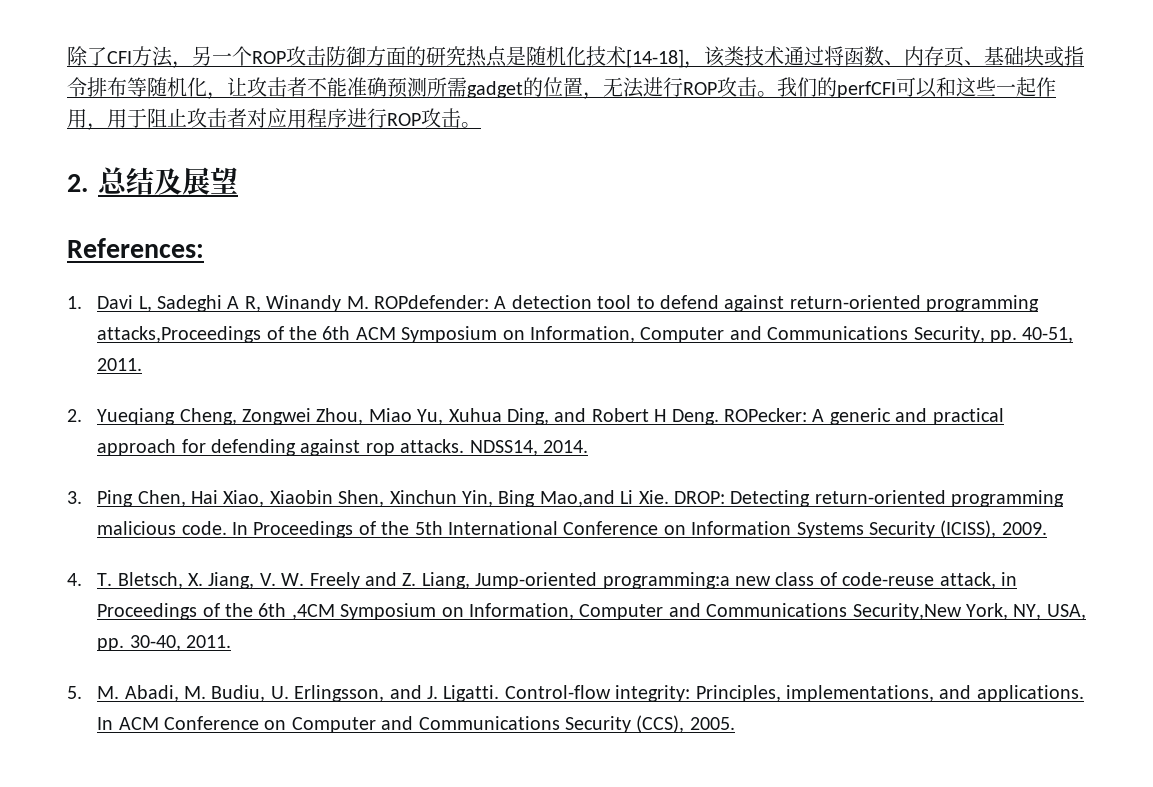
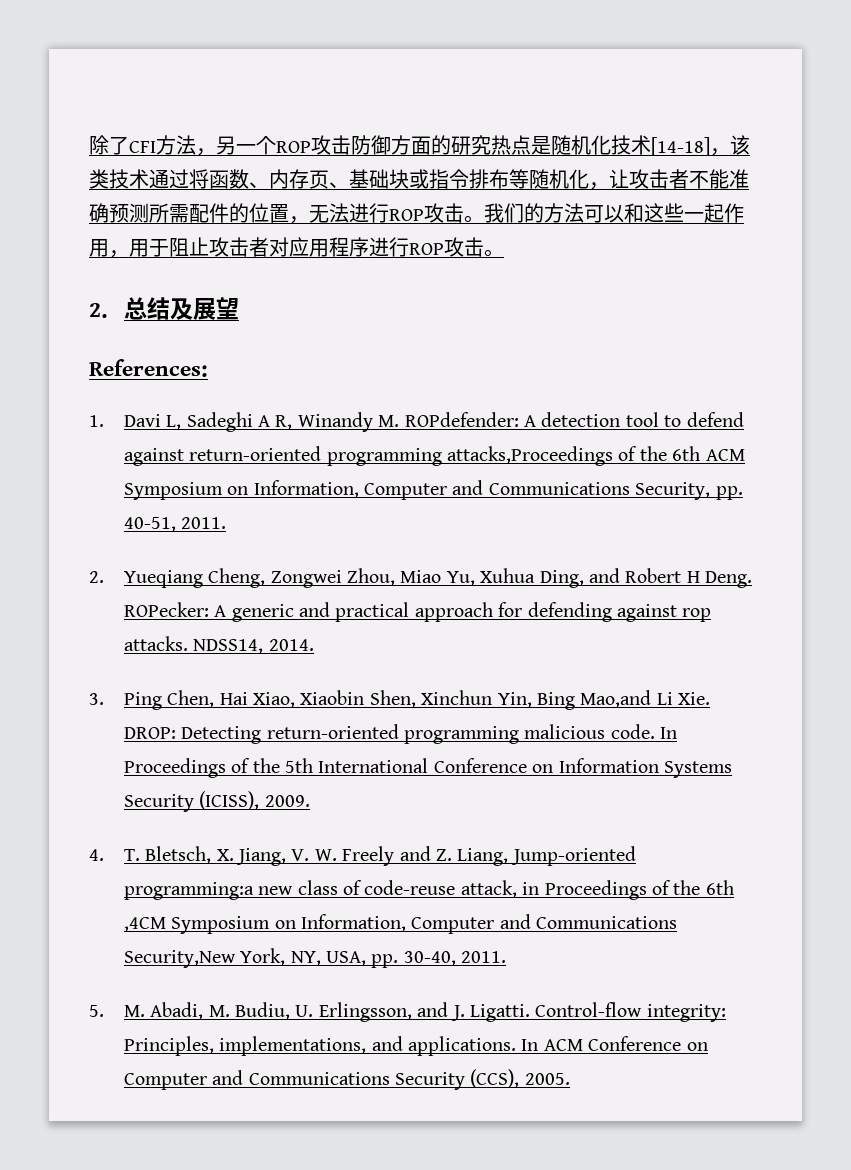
[467,81,523,98] gadget -> [189,203,229,223] 配件
[837,81,896,98] perfCFI -> [544,203,584,223] 方法

